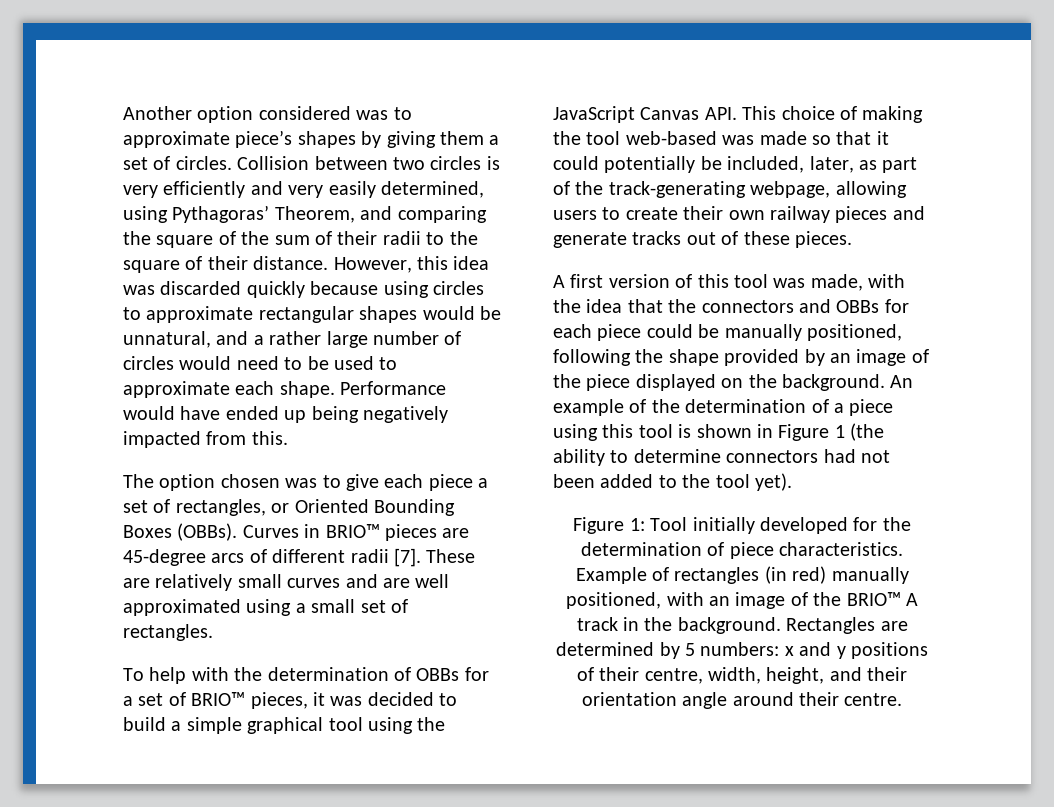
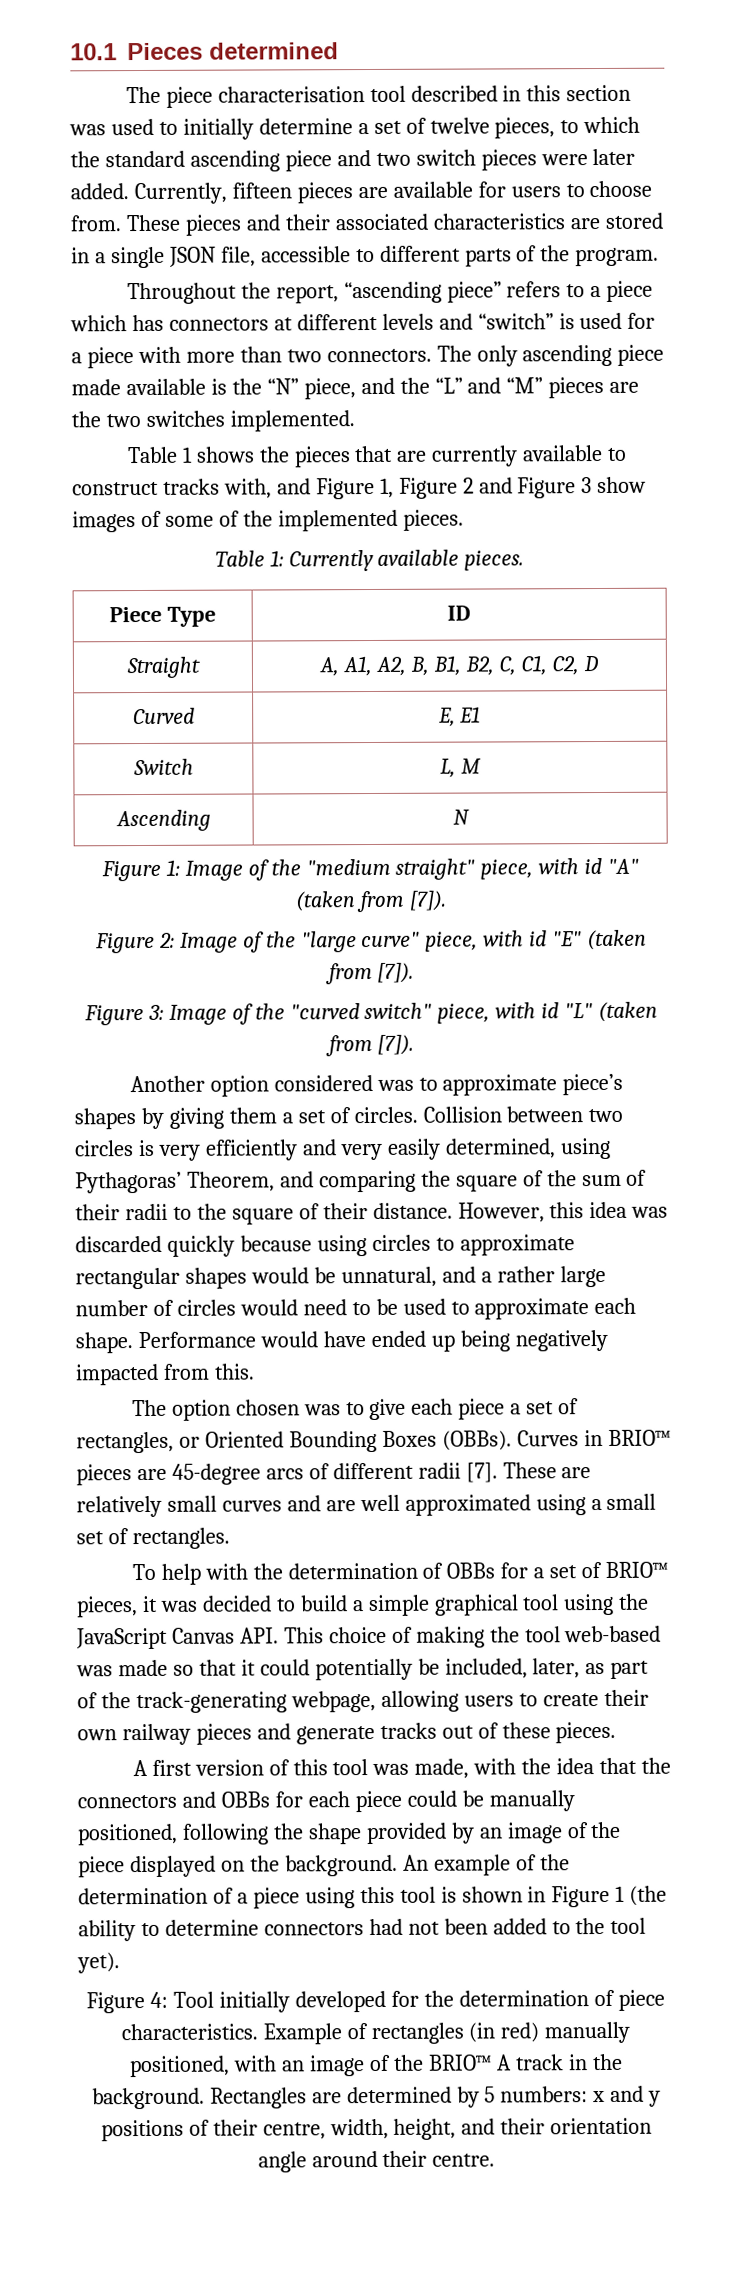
(123, 113) none -> [70,42,339,61] [125,84,632,108] [69,116,641,140] [70,148,636,172] [70,180,653,205] [70,212,664,236] [71,245,660,269] [126,280,654,305] [70,312,656,332] [71,344,665,369] [71,376,640,400] [71,410,355,432] [126,444,628,468] [72,476,647,500] [72,509,464,533] [214,549,525,572] [109,606,216,627] [447,605,471,621] [125,656,200,679] [319,655,599,677] [132,707,195,725] [437,706,482,727] [132,758,194,776] [440,758,481,778] [115,809,211,832] [452,809,470,825] [100,857,640,882] [295,890,447,913] [94,929,648,954] [324,962,415,985] [83,1001,659,1026] [324,1034,415,1057] 10.1 Pieces determined // The piece characterisation tool described in this section was used to initially determine a set of twelve pieces, to which the standard ascending piece and two switch pieces were later added. Currently, fifteen pieces are available for users to choose from. These pieces and their associated characteristics are stored in a single JSON file, accessible to different parts of the program. // Throughout the report, “ascending piece” refers to a piece which has connectors at different levels and “switch” is used for a piece with more than two connectors. The only ascending piece made available is the “N” piece, and the “L” and “M” pieces are the two switches implemented. // Table 1 shows the pieces that are currently available to construct tracks with, and Figure 1, Figure 2 and Figure 3 show images of some of the implemented pieces. // Table 1: Currently available pieces. // Piece Type | ID // Straight | A, A1, A2, B, B1, B2, C, C1, C2, D // Curved | E, E1 // Switch | L, M // Ascending | N // Figure 1: Image of the "medium straight" piece, with id "A" (taken from [7]). // Figure 2: Image of the "large curve" piece, with id "E" (taken from [7]). // Figure 3: Image of the "curved switch" piece, with id "L" (taken from [7]). //
[629,518,645,531] 1: -> [150,1991,169,2008] 4:

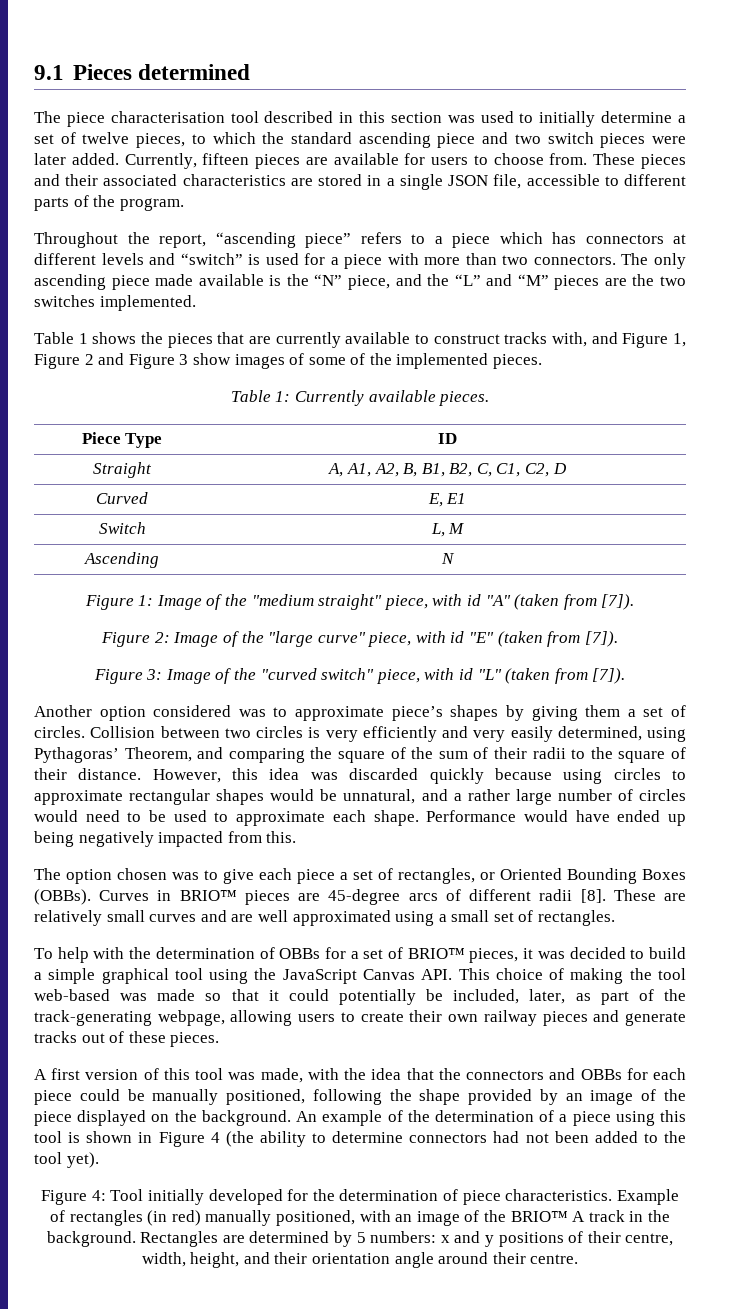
[70,43,117,61] 10.1 -> [34,65,64,80] 9.1
[465,1462,498,1483] [7]. -> [580,889,606,903] [8].
[615,1885,626,1902] 1 -> [210,1132,220,1143] 4

